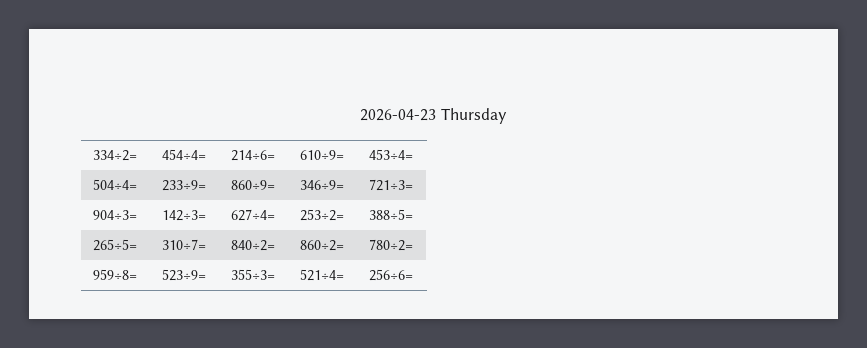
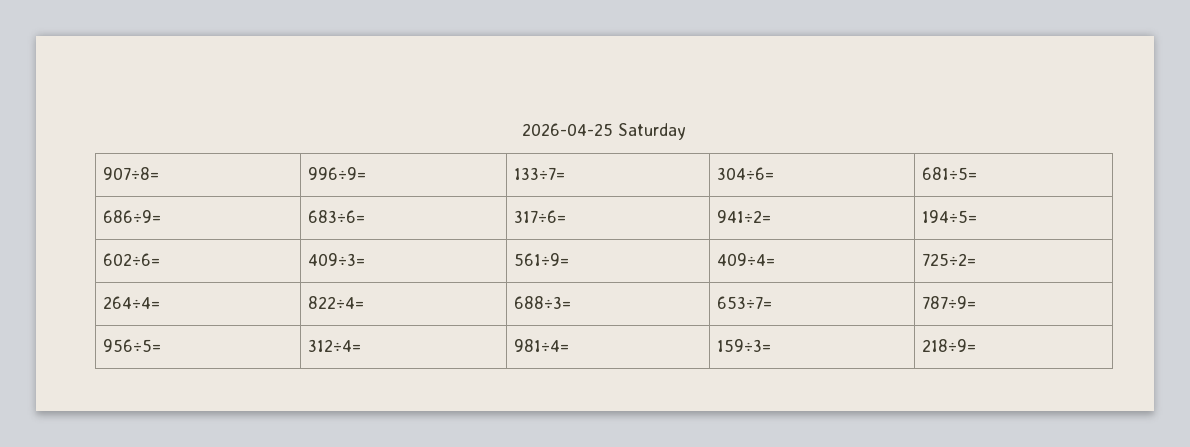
[360,108,507,124] [93,150,138,161] [162,149,207,160] [231,150,276,161] [300,150,345,160] [369,149,414,160] [93,179,138,190] [162,180,207,191] [231,180,276,190] [300,180,345,190] [369,179,414,191] [93,210,138,220] [162,210,207,221] [231,209,276,221] [300,209,345,221] [369,209,414,220] [93,239,138,251] [162,239,207,250] [231,240,276,251] [300,240,345,251] [369,239,414,251] [93,269,138,280] [162,269,207,281] [231,269,276,280] [300,269,345,281] [369,269,414,281] 2026-04-23 Thursday // 334÷2= | 454÷4= | 214÷6= | 610÷9= | 453÷4= // 504÷4= | 233÷9= | 860÷9= | 346÷9= | 721÷3= // 904÷3= | 142÷3= | 627÷4= | 253÷2= | 388÷5= // 265÷5= | 310÷7= | 840÷2= | 860÷2= | 780÷2= // 959÷8= | 523÷9= | 355÷3= | 521÷4= | 256÷6= -> [522,123,686,140] [102,167,159,180] [307,167,366,180] [513,167,565,180] [716,167,774,180] [921,167,977,180] [102,210,161,223] [307,210,365,223] [513,210,566,223] [716,210,771,223] [921,210,977,223] [102,253,160,266] [307,253,365,266] [513,253,569,266] [716,253,775,266] [921,253,976,266] [102,296,160,309] [307,296,364,309] [513,296,571,309] [716,296,772,309] [921,296,976,309] [102,339,161,352] [307,339,361,352] [513,339,569,352] [716,339,771,352] [921,339,976,352] 2026-04-25 Saturday // 907÷8= | 996÷9= | 133÷7= | 304÷6= | 681÷5= // 686÷9= | 683÷6= | 317÷6= | 941÷2= | 194÷5= // 602÷6= | 409÷3= | 561÷9= | 409÷4= | 725÷2= // 264÷4= | 822÷4= | 688÷3= | 653÷7= | 787÷9= // 956÷5= | 312÷4= | 981÷4= | 159÷3= | 218÷9=

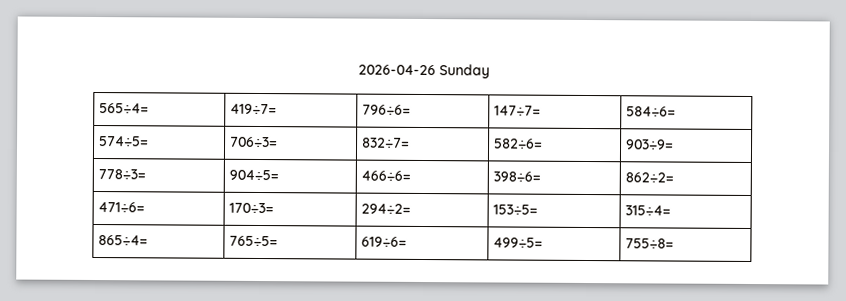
[522,123,686,140] [102,167,159,180] [307,167,366,180] [513,167,565,180] [716,167,774,180] [921,167,977,180] [102,210,161,223] [307,210,365,223] [513,210,566,223] [716,210,771,223] [921,210,977,223] [102,253,160,266] [307,253,365,266] [513,253,569,266] [716,253,775,266] [921,253,976,266] [102,296,160,309] [307,296,364,309] [513,296,571,309] [716,296,772,309] [921,296,976,309] [102,339,161,352] [307,339,361,352] [513,339,569,352] [716,339,771,352] [921,339,976,352] 2026-04-25 Saturday // 907÷8= | 996÷9= | 133÷7= | 304÷6= | 681÷5= // 686÷9= | 683÷6= | 317÷6= | 941÷2= | 194÷5= // 602÷6= | 409÷3= | 561÷9= | 409÷4= | 725÷2= // 264÷4= | 822÷4= | 688÷3= | 653÷7= | 787÷9= // 956÷5= | 312÷4= | 981÷4= | 159÷3= | 218÷9= -> [357,64,490,79] [98,103,149,114] [229,103,277,115] [361,104,411,115] [493,105,541,116] [625,106,676,117] [98,136,149,147] [229,136,278,148] [361,137,410,148] [493,138,543,149] [625,139,674,150] [97,169,146,180] [228,169,279,181] [360,170,411,181] [492,171,541,182] [624,172,674,183] [97,202,145,213] [228,202,274,214] [360,203,411,214] [492,204,538,215] [624,205,671,216] [97,235,148,246] [228,235,278,247] [360,236,407,247] [492,237,543,248] [624,238,674,249] 2026-04-26 Sunday // 565÷4= | 419÷7= | 796÷6= | 147÷7= | 584÷6= // 574÷5= | 706÷3= | 832÷7= | 582÷6= | 903÷9= // 778÷3= | 904÷5= | 466÷6= | 398÷6= | 862÷2= // 471÷6= | 170÷3= | 294÷2= | 153÷5= | 315÷4= // 865÷4= | 765÷5= | 619÷6= | 499÷5= | 755÷8=

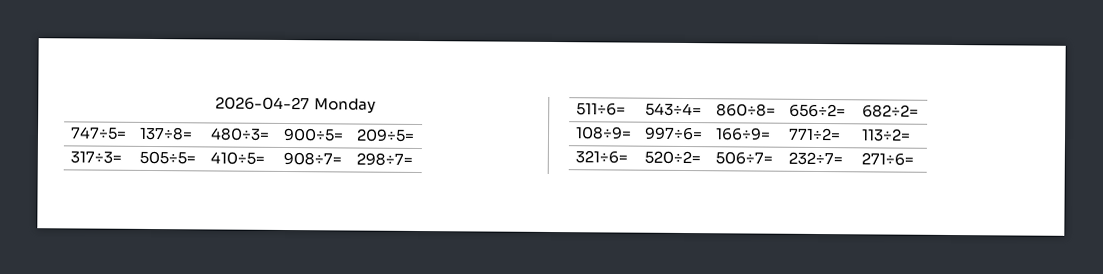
[357,64,490,79] [98,103,149,114] [229,103,277,115] [361,104,411,115] [493,105,541,116] [625,106,676,117] [98,136,149,147] [229,136,278,148] [361,137,410,148] [493,138,543,149] [625,139,674,150] [97,169,146,180] [228,169,279,181] [360,170,411,181] [492,171,541,182] [624,172,674,183] [97,202,145,213] [228,202,274,214] [360,203,411,214] [492,204,538,215] [624,205,671,216] [97,235,148,246] [228,235,278,247] [360,236,407,247] [492,237,543,248] [624,238,674,249] 2026-04-26 Sunday // 565÷4= | 419÷7= | 796÷6= | 147÷7= | 584÷6= // 574÷5= | 706÷3= | 832÷7= | 582÷6= | 903÷9= // 778÷3= | 904÷5= | 466÷6= | 398÷6= | 862÷2= // 471÷6= | 170÷3= | 294÷2= | 153÷5= | 315÷4= // 865÷4= | 765÷5= | 619÷6= | 499÷5= | 755÷8= -> [215,96,376,114] [69,126,127,140] [138,126,193,141] [209,127,270,141] [282,127,344,142] [355,128,415,142] [69,151,122,164] [138,150,196,165] [209,151,265,165] [282,151,342,166] [355,152,413,166] [575,102,626,116] [644,102,702,117] [715,103,776,117] [788,103,846,118] [861,104,919,118] [574,126,632,140] [643,126,703,141] [714,127,771,141] [787,127,841,141] [860,128,911,142] [574,150,628,164] [643,150,701,165] [714,151,773,165] [787,151,843,166] [860,152,914,166] 2026-04-27 Monday // 747÷5= | 137÷8= | 480÷3= | 900÷5= | 209÷5= // 317÷3= | 505÷5= | 410÷5= | 908÷7= | 298÷7= // 511÷6= | 543÷4= | 860÷8= | 656÷2= | 682÷2= // 108÷9= | 997÷6= | 166÷9= | 771÷2= | 113÷2= // 321÷6= | 520÷2= | 506÷7= | 232÷7= | 271÷6=

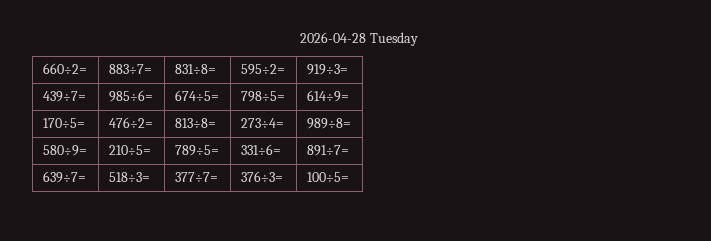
[215,96,376,114] [69,126,127,140] [138,126,193,141] [209,127,270,141] [282,127,344,142] [355,128,415,142] [69,151,122,164] [138,150,196,165] [209,151,265,165] [282,151,342,166] [355,152,413,166] [575,102,626,116] [644,102,702,117] [715,103,776,117] [788,103,846,118] [861,104,919,118] [574,126,632,140] [643,126,703,141] [714,127,771,141] [787,127,841,141] [860,128,911,142] [574,150,628,164] [643,150,701,165] [714,151,773,165] [787,151,843,166] [860,152,914,166] 2026-04-27 Monday // 747÷5= | 137÷8= | 480÷3= | 900÷5= | 209÷5= // 317÷3= | 505÷5= | 410÷5= | 908÷7= | 298÷7= // 511÷6= | 543÷4= | 860÷8= | 656÷2= | 682÷2= // 108÷9= | 997÷6= | 166÷9= | 771÷2= | 113÷2= // 321÷6= | 520÷2= | 506÷7= | 232÷7= | 271÷6= -> [300,32,418,46] [42,63,87,74] [108,64,152,74] [174,64,216,74] [240,64,285,75] [306,64,348,75] [42,91,86,102] [108,90,153,102] [174,90,219,101] [240,91,285,102] [306,90,349,102] [42,118,85,128] [108,117,153,128] [174,118,216,128] [240,118,284,128] [306,118,351,129] [42,145,87,156] [108,145,151,155] [174,145,219,156] [240,144,281,155] [306,145,349,156] [42,171,86,183] [108,172,150,182] [174,172,218,182] [240,171,283,182] [306,172,349,182] 2026-04-28 Tuesday // 660÷2= | 883÷7= | 831÷8= | 595÷2= | 919÷3= // 439÷7= | 985÷6= | 674÷5= | 798÷5= | 614÷9= // 170÷5= | 476÷2= | 813÷8= | 273÷4= | 989÷8= // 580÷9= | 210÷5= | 789÷5= | 331÷6= | 891÷7= // 639÷7= | 518÷3= | 377÷7= | 376÷3= | 100÷5=

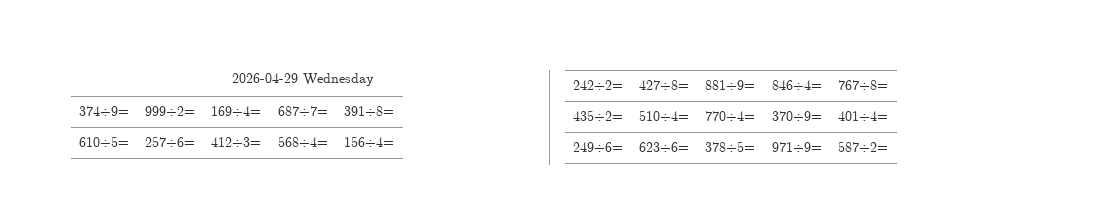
[300,32,418,46] [42,63,87,74] [108,64,152,74] [174,64,216,74] [240,64,285,75] [306,64,348,75] [42,91,86,102] [108,90,153,102] [174,90,219,101] [240,91,285,102] [306,90,349,102] [42,118,85,128] [108,117,153,128] [174,118,216,128] [240,118,284,128] [306,118,351,129] [42,145,87,156] [108,145,151,155] [174,145,219,156] [240,144,281,155] [306,145,349,156] [42,171,86,183] [108,172,150,182] [174,172,218,182] [240,171,283,182] [306,172,349,182] 2026-04-28 Tuesday // 660÷2= | 883÷7= | 831÷8= | 595÷2= | 919÷3= // 439÷7= | 985÷6= | 674÷5= | 798÷5= | 614÷9= // 170÷5= | 476÷2= | 813÷8= | 273÷4= | 989÷8= // 580÷9= | 210÷5= | 789÷5= | 331÷6= | 891÷7= // 639÷7= | 518÷3= | 377÷7= | 376÷3= | 100÷5= -> [231,73,374,86] [78,106,129,116] [144,106,195,116] [210,106,261,116] [277,106,328,116] [343,106,394,116] [78,136,129,147] [144,136,195,147] [210,137,261,147] [277,136,328,147] [343,136,394,147] [572,80,623,90] [638,80,689,90] [704,80,755,90] [771,80,822,90] [837,80,888,90] [572,110,623,121] [638,110,689,121] [704,111,755,121] [771,111,822,121] [837,111,888,121] [572,142,623,152] [638,142,689,152] [704,141,755,152] [771,142,822,152] [837,141,888,152] 2026-04-29 Wednesday // 374÷9= | 999÷2= | 169÷4= | 687÷7= | 391÷8= // 610÷5= | 257÷6= | 412÷3= | 568÷4= | 156÷4= // 242÷2= | 427÷8= | 881÷9= | 846÷4= | 767÷8= // 435÷2= | 510÷4= | 770÷4= | 370÷9= | 401÷4= // 249÷6= | 623÷6= | 378÷5= | 971÷9= | 587÷2=

